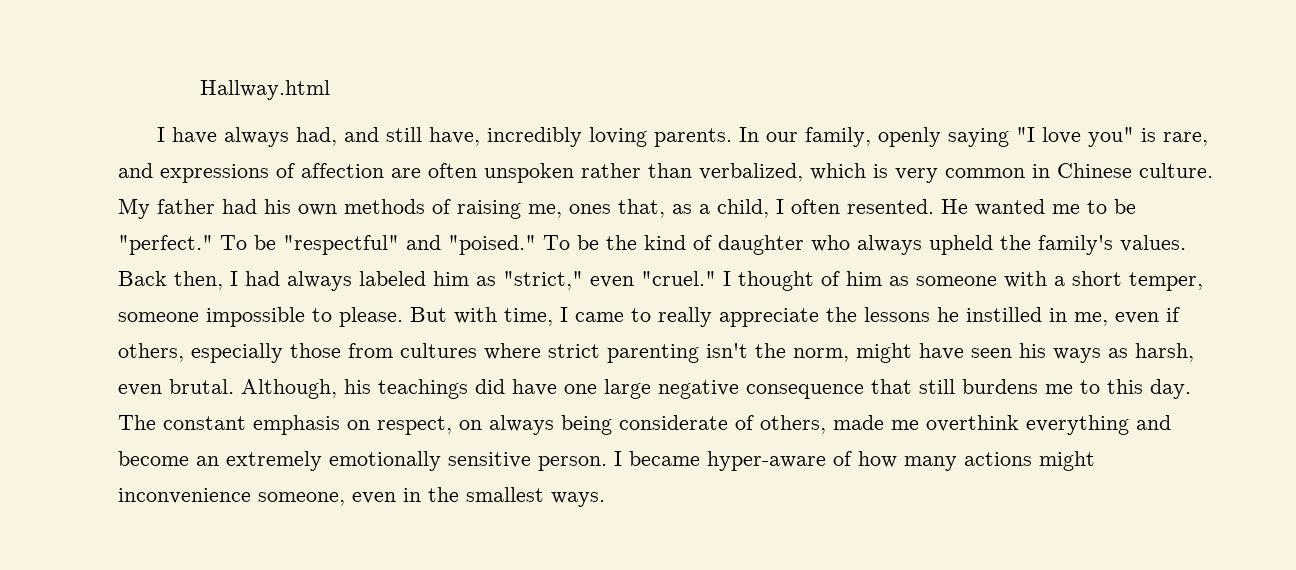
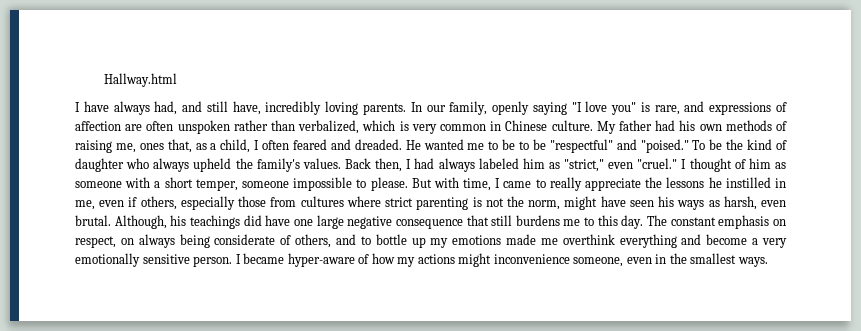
[847,199,934,214] resented. -> [292,139,402,150] feared and dreaded.
[118,235,247,255] "perfect." To -> [519,141,530,150] to
[706,343,748,358] isn't -> [472,197,504,207] is not
(826, 424) none -> [335,234,502,248] and to bottle up my emotions
[196,451,322,471] an extremely -> [752,238,788,248] a very
[904,456,957,471] many -> [397,257,416,267] my

